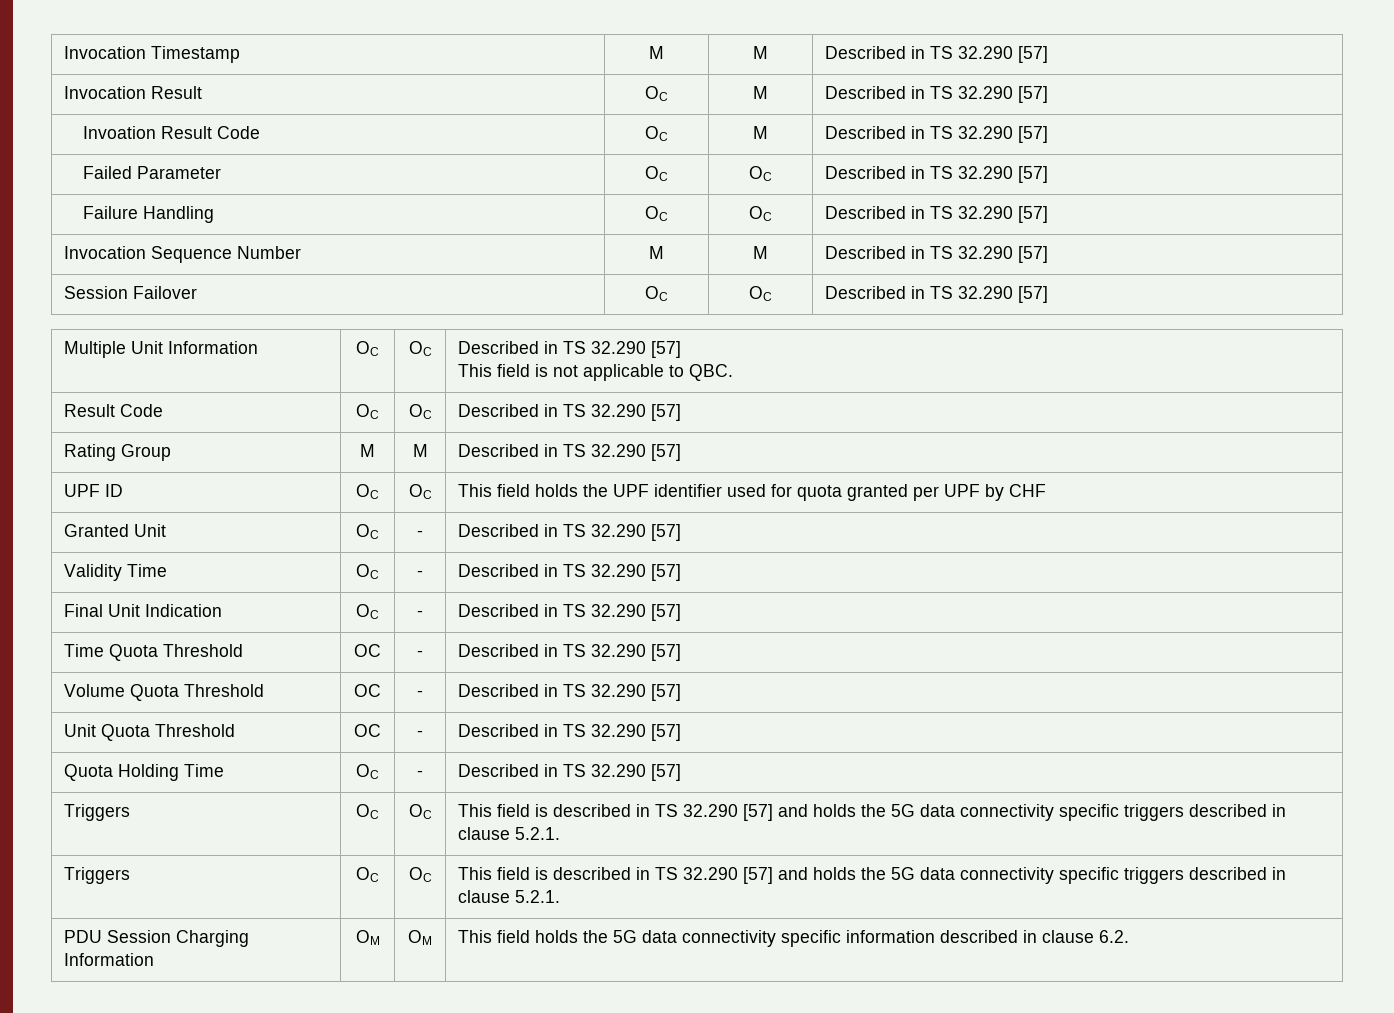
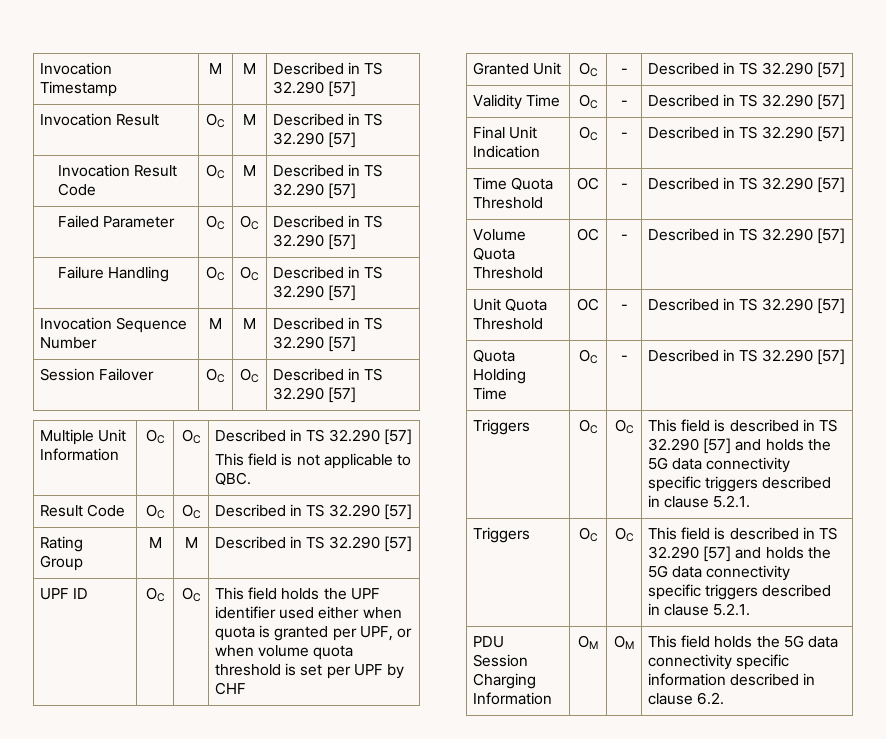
[83,126,157,139] Invoation -> [57,164,130,177] Invocation
[770,484,908,501] for quota granted -> [318,606,402,619] [214,625,412,641] [214,645,354,660] [214,663,323,676] either when quota is granted per UPF, or when volume quota threshold is set

